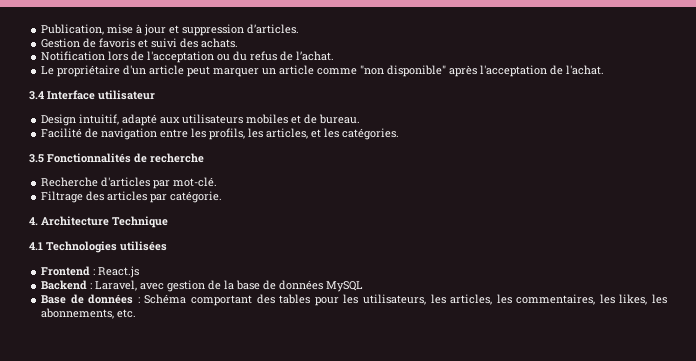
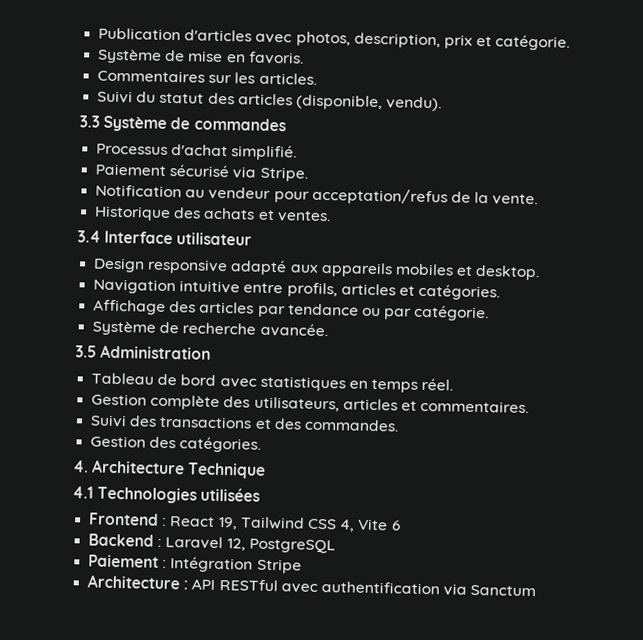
[41,24,300,36] [41,38,239,48] [41,51,335,63] [41,65,605,77] Publication, mise à jour et suppression d’articles. // Gestion de favoris et suivi des achats. // Notification lors de l'acceptation ou du refus de l’achat. // Le propriétaire d'un article peut marquer un article comme "non disponible" après l'acceptation de l'achat. -> [98,27,571,51] [97,48,304,65] [97,69,317,85] [97,90,443,112] [79,115,286,132] [96,143,298,161] [95,163,308,182] [95,184,539,206] [94,205,331,223] Publication d'articles avec photos, description, prix et catégorie. // Système de mise en favoris. // Commentaires sur les articles. // Suivi du statut des articles (disponible, vendu). // 3.3 Système de commandes // Processus d'achat simplifié. // Paiement sécurisé via Stripe. // Notification au vendeur pour acceptation/refus de la vente. // Historique des achats et ventes.
[79,114,120,125] intuitif, -> [147,258,229,275] responsive
[182,114,244,124] utilisateurs -> [320,261,393,278] appareils
[304,114,361,124] [41,128,400,140] [29,153,204,163] [41,177,218,189] [41,191,223,203] de bureau. // Facilité de navigation entre les profils, les articles, et les catégories. // 3.5 Fonctionnalités de recherche // Recherche d'articles par mot-clé. // Filtrage des articles par catégorie. -> [475,264,541,281] [93,278,501,301] [93,299,490,322] [92,320,328,338] [75,344,212,360] [91,372,454,393] [91,393,530,414] [90,414,399,432] [90,435,262,453] desktop. // Navigation intuitive entre profils, articles et catégories. // Affichage des articles par tendance ou par catégorie. // Système de recherche avancée. // 3.5 Administration // Tableau de bord avec statistiques en temps réel. // Gestion complète des utilisateurs, articles et commentaires. // Suivi des transactions et des commandes. // Gestion des catégories.
[98,266,140,278] [41,280,364,292] [41,294,667,306] [41,308,137,319] React.js // Backend : Laravel, avec gestion de la base de données MySQL // Base de données : Schéma comportant des tables pour les utilisateurs, les articles, les commentaires, les likes, les abonnements, etc. -> [169,516,401,532] [88,533,336,554] [88,554,302,574] [87,574,537,597] React 19, Tailwind CSS 4, Vite 6 // Backend : Laravel 12, PostgreSQL // Paiement : Intégration Stripe // Architecture : API RESTful avec authentification via Sanctum

